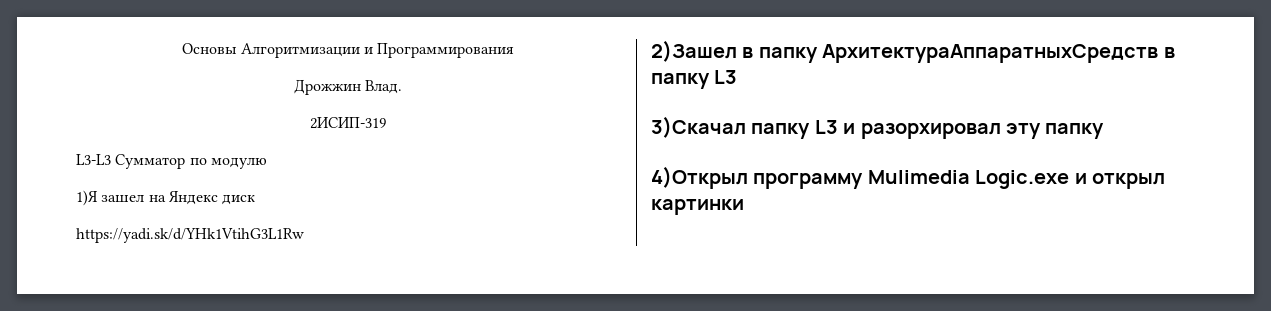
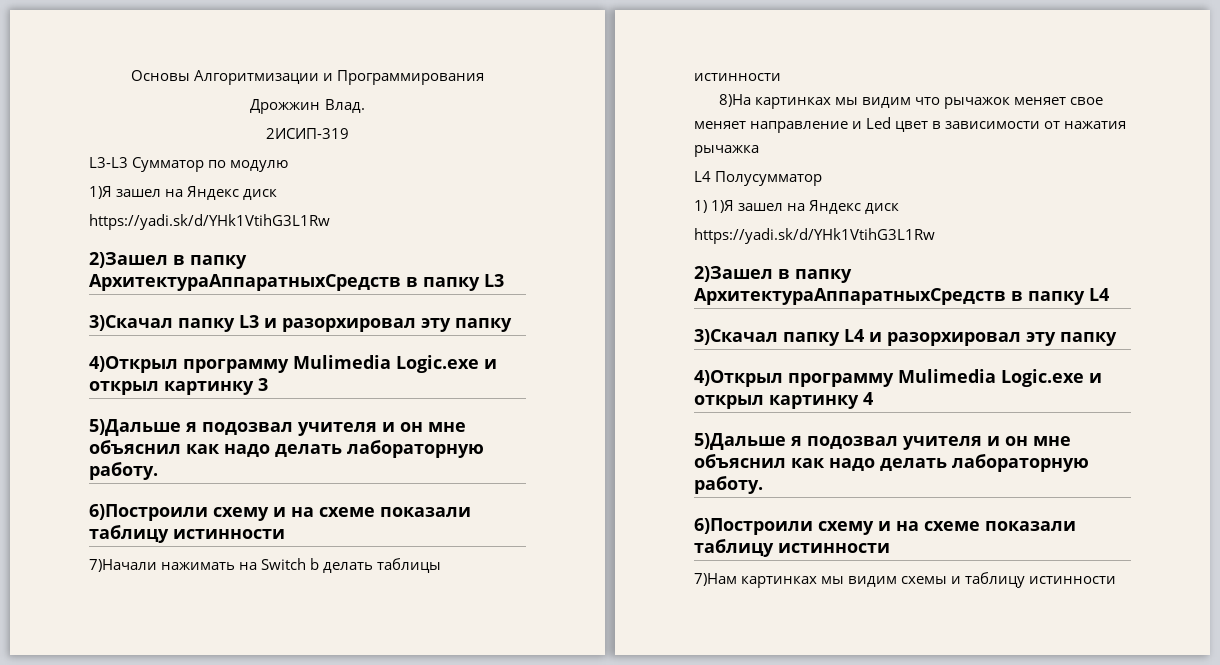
[651,199,744,215] картинки -> [164,378,268,395] [89,419,466,436] [89,440,484,458] [89,462,158,480] [89,504,471,521] [89,525,285,543] [89,558,442,573] [694,73,781,81] [719,94,1104,109] [694,117,1127,133] [694,145,759,157] [694,171,823,186] [694,200,900,214] [694,228,935,244] [694,266,852,283] [694,288,1109,305] [694,329,1117,346] [694,369,1102,387] [694,392,873,409] [694,433,1071,450] [694,454,1089,472] [694,476,763,494] [694,518,1076,535] [694,539,890,557] [694,572,1117,588] картинку 3 // 5)Дальше я подозвал учителя и он мне объяснил как надо делать лабораторную работу. // 6)Построили схему и на схеме показали таблицу истинности // 7)Начали нажимать на Switch b делать таблицы истинности // 8)На картинках мы видим что рычажок меняет свое меняет направление и Led цвет в зависимости от нажатия рычажка // L4 Полусумматор // 1) 1)Я зашел на Яндекс диск // https://yadi.sk/d/YHk1VtihG3L1Rw // 2)Зашел в папку АрхитектураАппаратныхСредств в папку L4 // 3)Скачал папку L4 и разорхировал эту папку // 4)Открыл программу Mulimedia Logic.exe и открыл картинку 4 // 5)Дальше я подозвал учителя и он мне объяснил как надо делать лабораторную работу. // 6)Построили схему и на схеме показали таблицу истинности // 7)Нам картинках мы видим схемы и таблицу истинности

